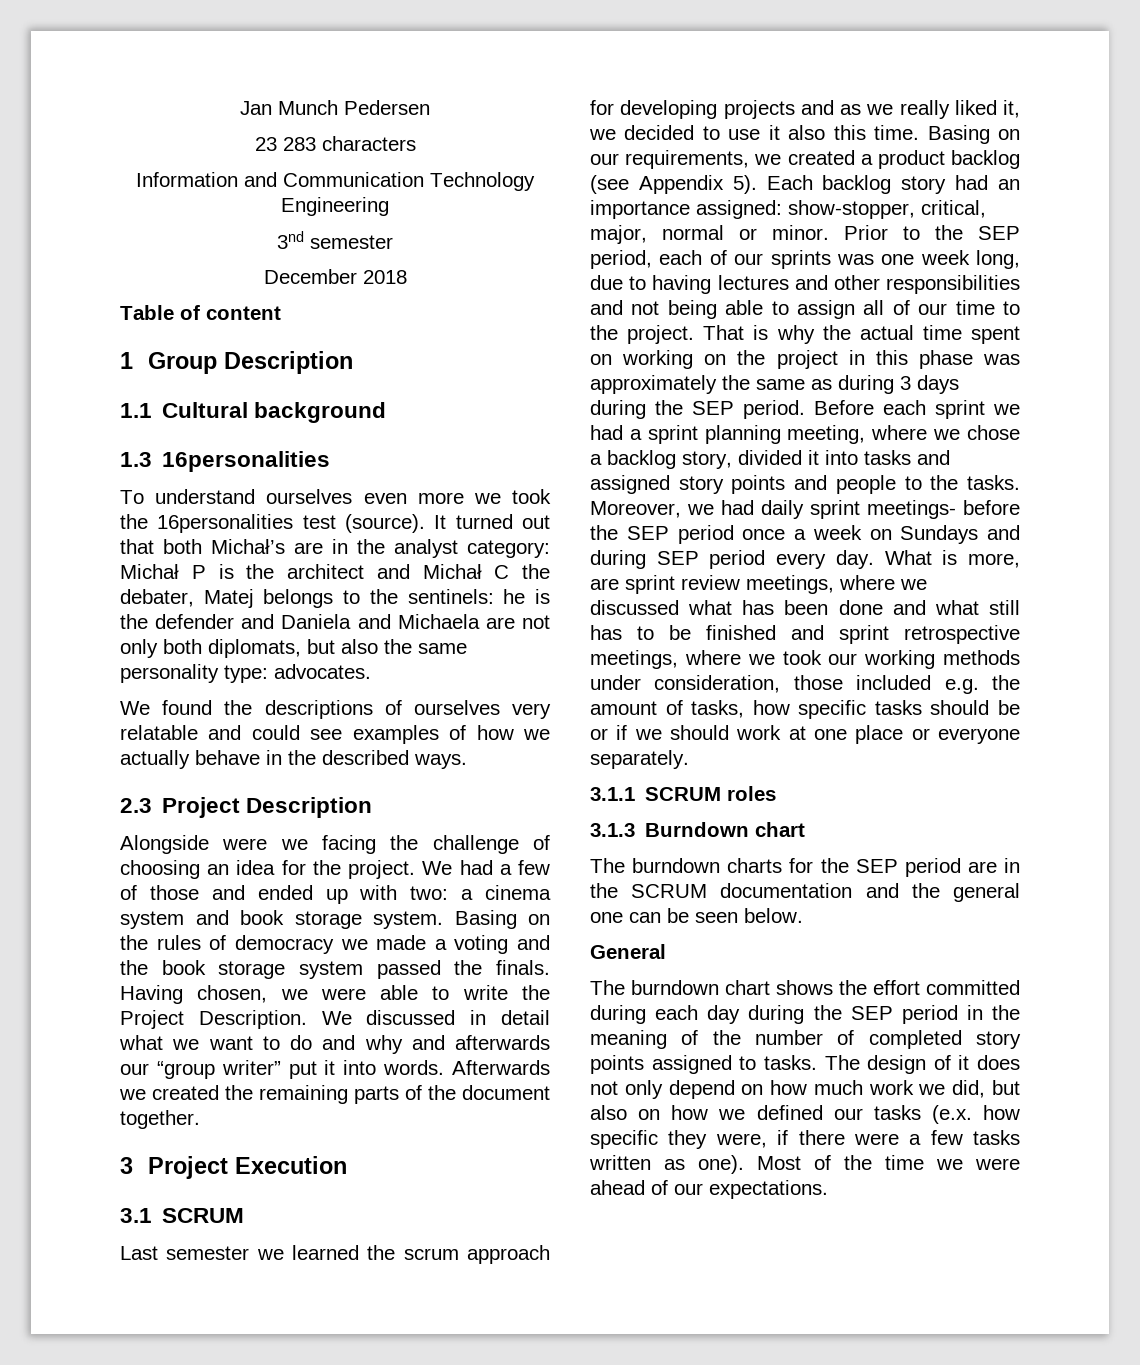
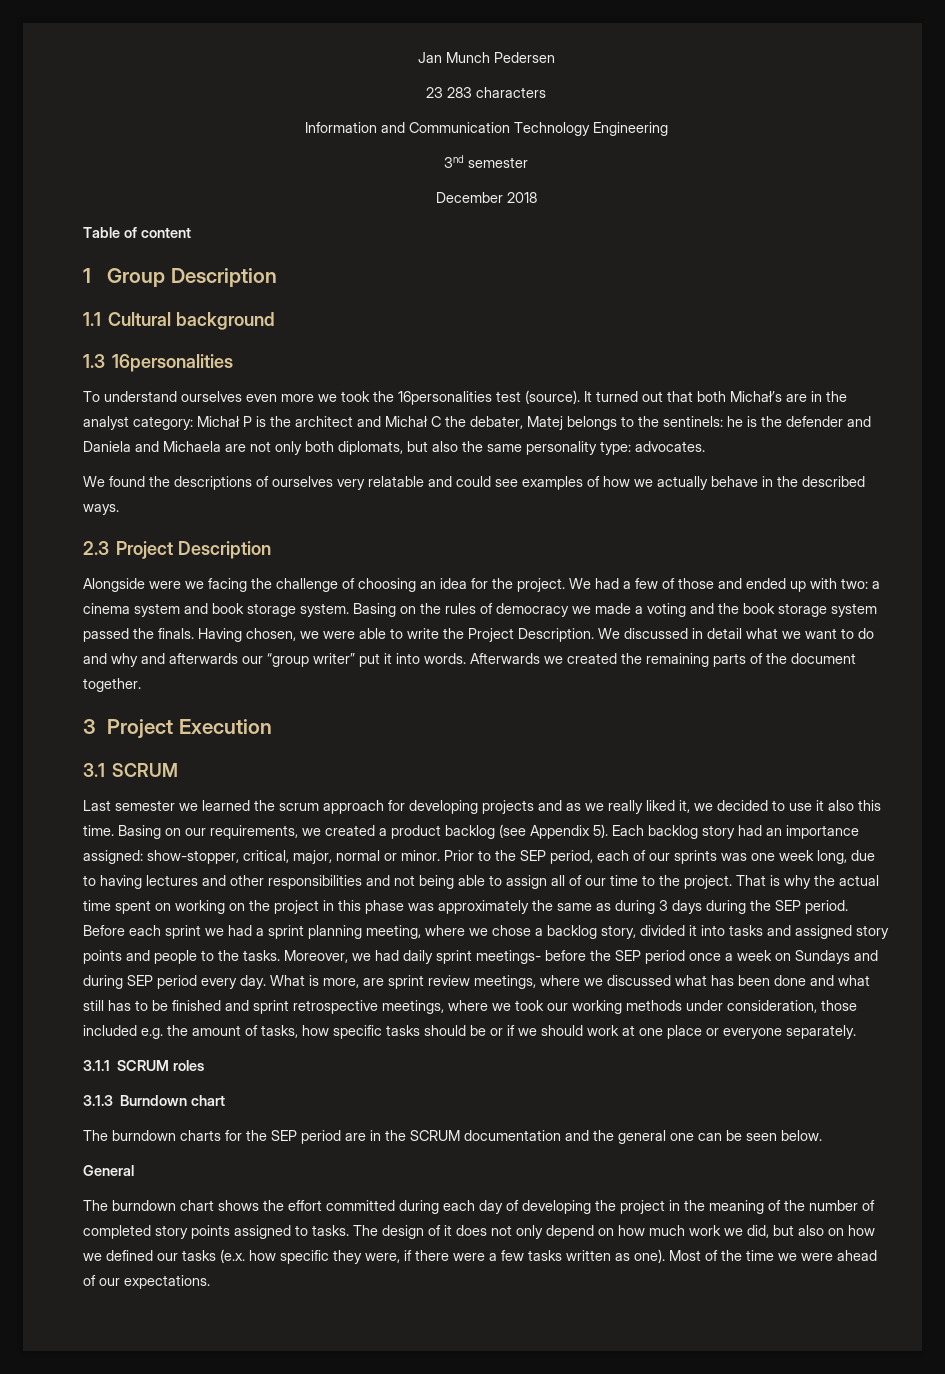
[748,1005,958,1024] during the SEP period -> [506,1200,665,1214] of developing the project

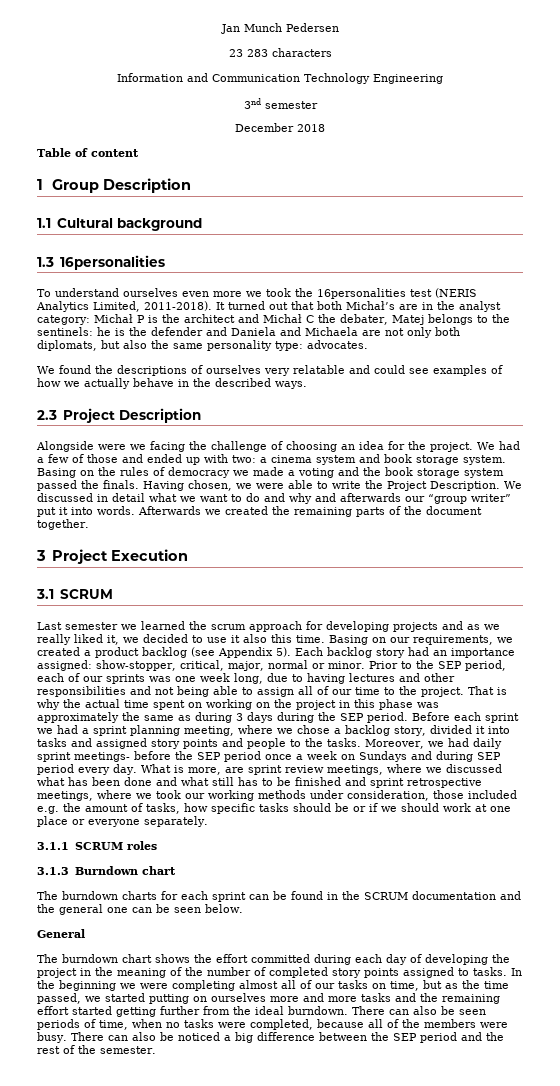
[525,390,580,404] (source). -> [435,288,477,298] [36,301,212,312] (NERIS Analytics Limited, 2011-2018).
[246,1130,366,1144] the SEP period are -> [181,891,323,902] each sprint can be found
[353,1225,875,1239] [83,1249,877,1264] [83,1275,210,1289] The design of it does not only depend on how much work we did, but also on how we defined our tasks (e.x. how specific they were, if there were a few tasks written as one). Most of the time we were ahead of our expectations. -> [511,968,522,976] [37,980,509,991] [37,993,500,1004] [37,1006,486,1017] [37,1019,508,1030] [37,1032,504,1043] [37,1045,156,1054] In the beginning we were completing almost all of our tasks on time, but as the time passed, we started putting on ourselves more and more tasks and the remaining effort started getting further from the ideal burndown. There can also be seen periods of time, when no tasks were completed, because all of the members were busy. There can also be noticed a big difference between the SEP period and the rest of the semester.

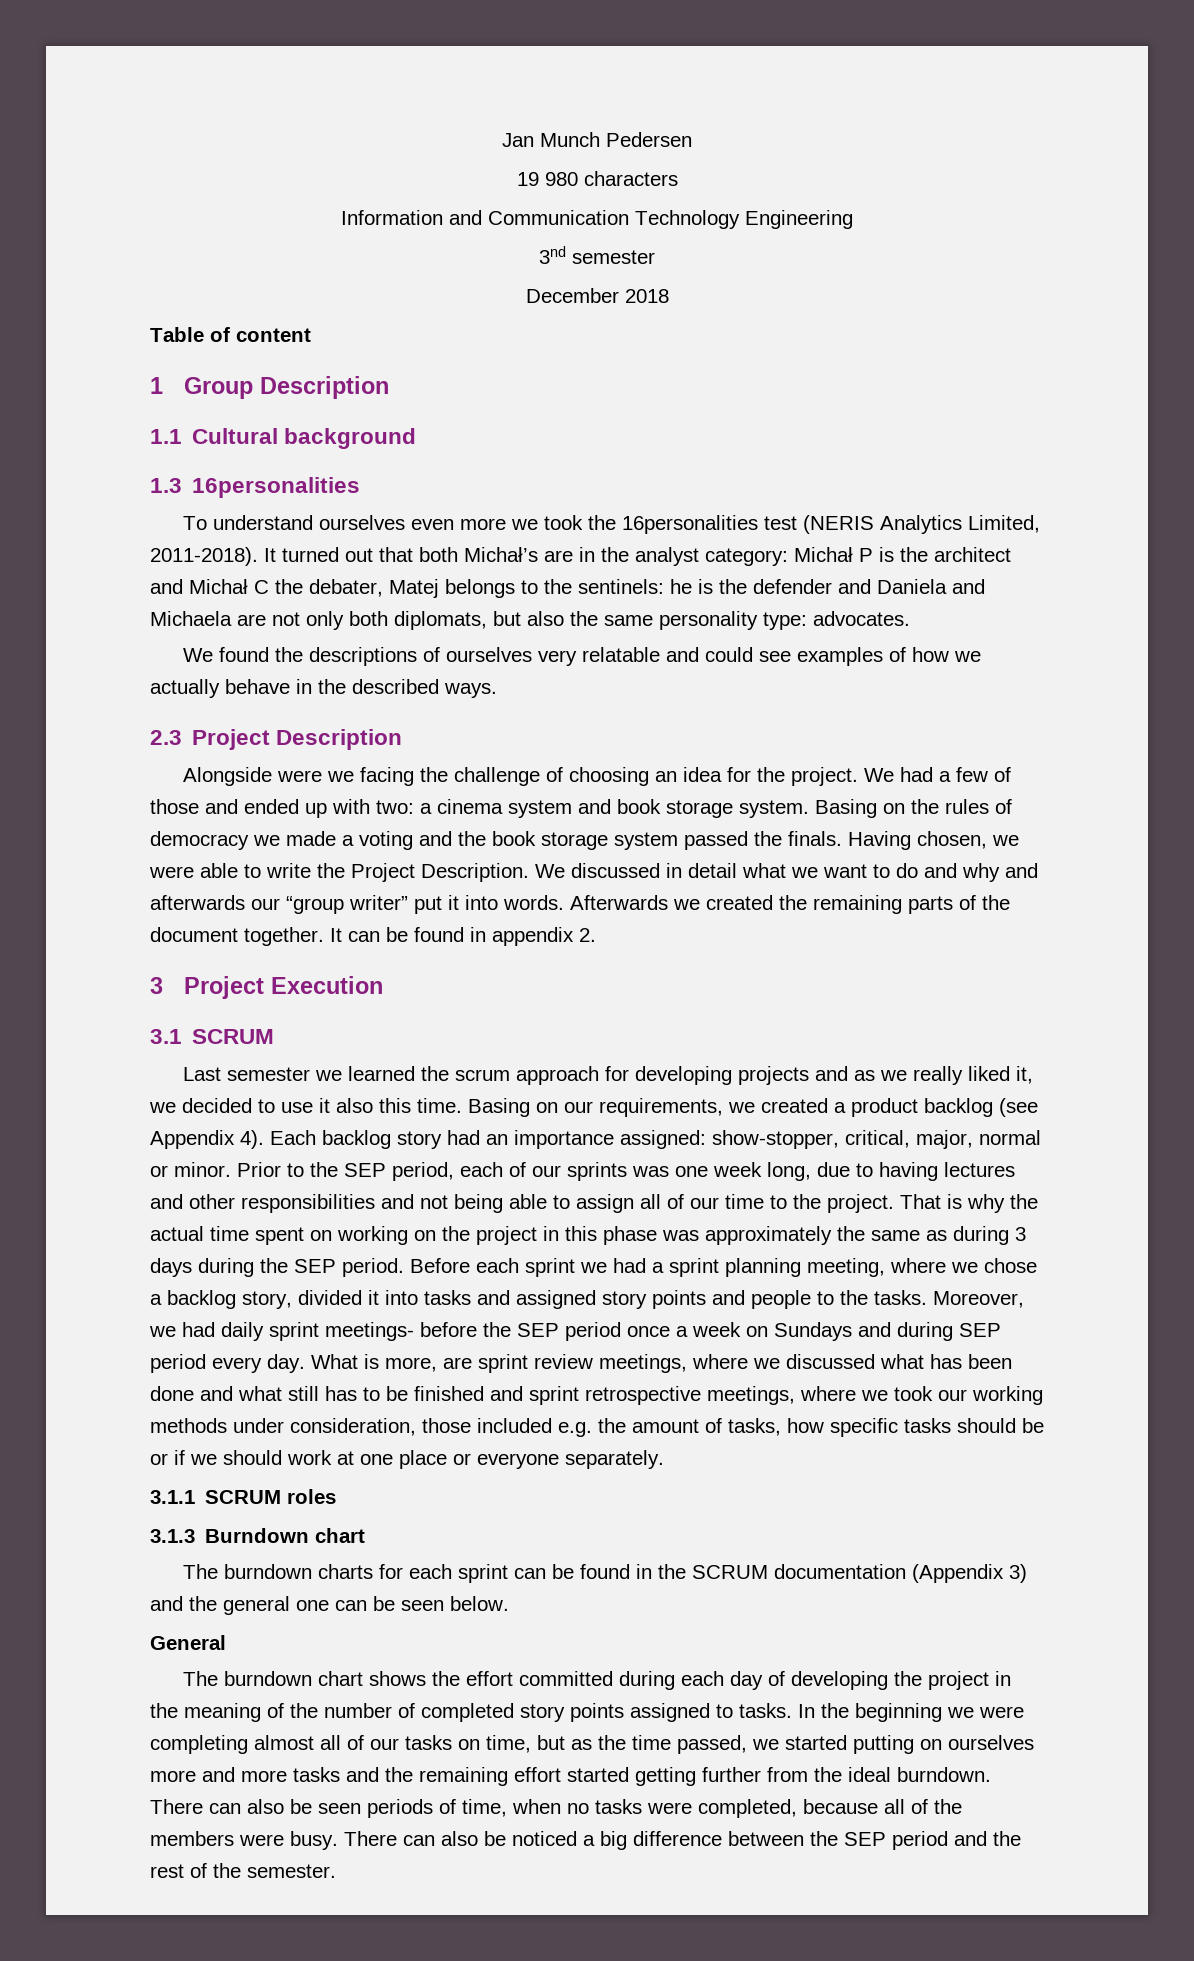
[228,49,268,57] 23 283 -> [516,172,578,186] 19 980
(89, 524) none -> [330,927,596,946] It can be found in appendix 2.
[276,647,291,657] 5). -> [240,1130,264,1149] 4).
(496, 895) none -> [911,1564,1027,1583] (Appendix 3)

